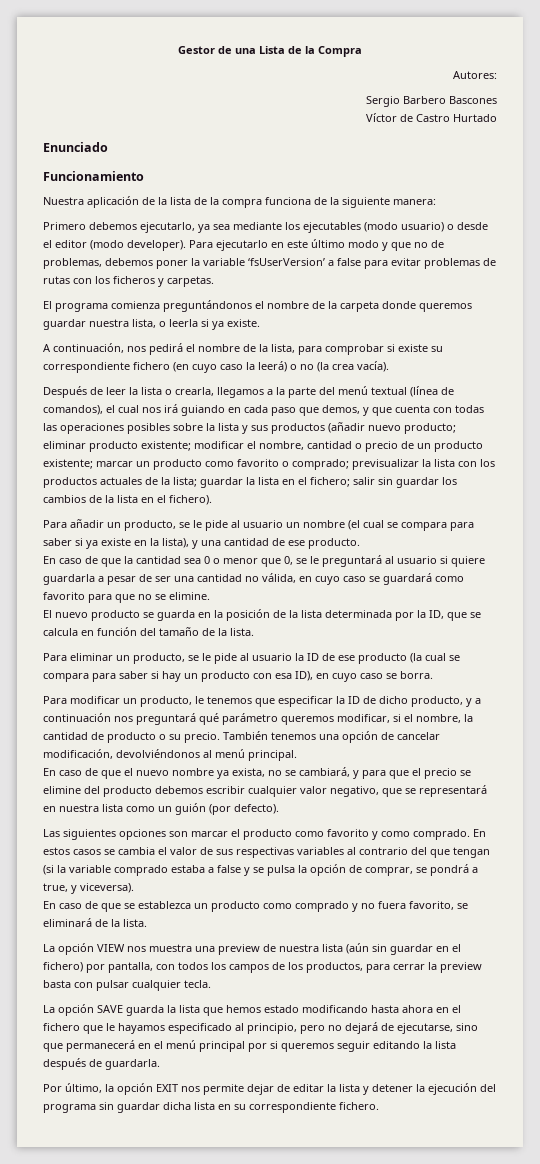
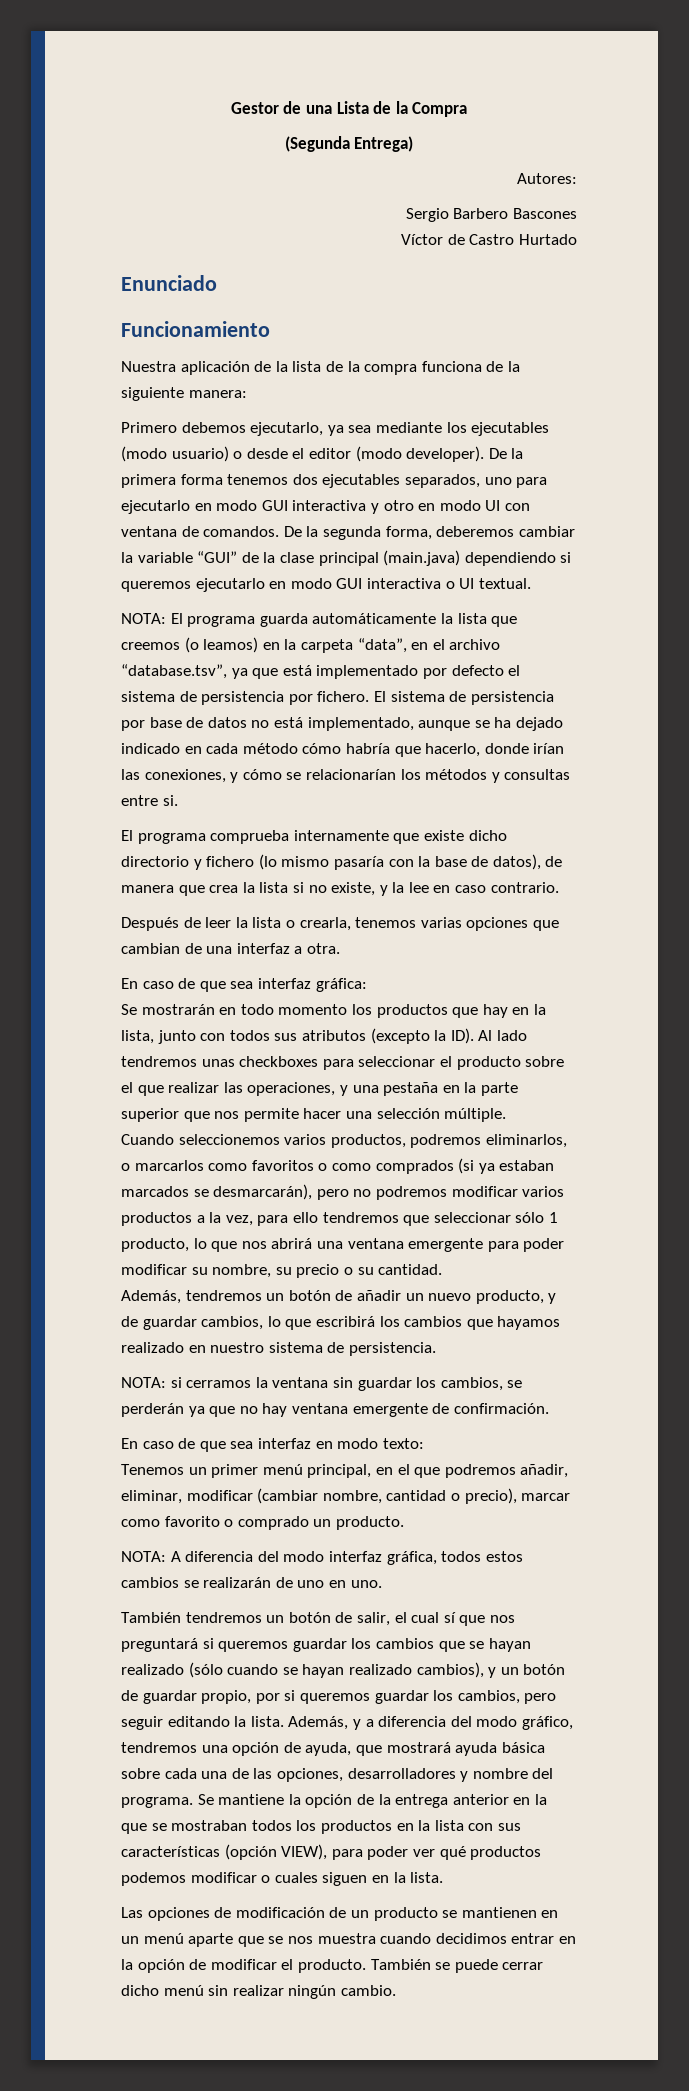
(362, 51) none -> [284,136,414,152] // (Segunda Entrega)
[189,239,444,251] [43,258,496,269] [43,276,214,287] [43,300,472,312] [43,319,260,330] [43,343,443,355] [43,361,389,373] Para ejecutarlo en este último modo y que no de problemas, debemos poner la variable ‘fsUserVersion’ a false para evitar problemas de rutas con los ficheros y carpetas. // El programa comienza preguntándonos el nombre de la carpeta donde queremos guardar nuestra lista, o leerla si ya existe. // A continuación, nos pedirá el nombre de la lista, para comprobar si existe su correspondiente fichero (en cuyo caso la leerá) o no (la crea vacía). -> [488,448,524,459] [121,474,548,488] [121,500,530,514] [121,526,575,540] [121,550,572,566] [121,578,531,592] [121,613,518,627] [121,637,501,653] [121,664,521,679] [121,691,554,705] [121,717,563,731] [121,743,565,757] [121,769,571,783] [121,795,178,806] [121,830,507,844] [121,854,563,870] [121,882,559,896] De la primera forma tenemos dos ejecutables separados, uno para ejecutarlo en modo GUI interactiva y otro en modo UI con ventana de comandos. De la segunda forma, deberemos cambiar la variable “GUI” de la clase principal (main.java) dependiendo si queremos ejecutarlo en modo GUI interactiva o UI textual. // NOTA: El programa guarda automáticamente la lista que creemos (o leamos) en la carpeta “data”, en el archivo “database.tsv”, ya que está implementado por defecto el sistema de persistencia por fichero. El sistema de persistencia por base de datos no está implementado, aunque se ha dejado indicado en cada método cómo habría que hacerlo, donde irían las conexiones, y cómo se relacionarían los métodos y consultas entre si. // El programa comprueba internamente que existe dicho directorio y fichero (lo mismo pasaría con la base de datos), de manera que crea la lista si no existe, y la lee en caso contrario.
[217,386,454,398] [43,404,484,416] [43,422,456,434] [43,441,483,452] [43,459,495,470] [43,477,457,488] [43,495,212,505] [43,519,474,531] [43,538,360,549] [43,555,485,567] [43,573,464,585] [43,592,210,603] [43,609,481,621] [43,627,254,636] [43,653,460,664] [43,671,433,682] [43,696,481,707] [43,713,473,725] [43,731,440,743] [43,749,297,761] [43,767,471,779] [43,785,487,797] [43,803,279,815] [43,829,486,840] [43,847,490,858] [43,864,478,876] [43,883,134,894] [43,901,468,912] [43,918,147,927] [43,943,461,955] [43,962,482,973] [43,980,211,991] [43,1004,461,1016] [43,1022,478,1034] [43,1040,456,1052] [43,1058,160,1070] [43,1083,496,1095] [43,1102,379,1113] llegamos a la parte del menú textual (línea de comandos), el cual nos irá guiando en cada paso que demos, y que cuenta con todas las operaciones posibles sobre la lista y sus productos (añadir nuevo producto; eliminar producto existente; modificar el nombre, cantidad o precio de un producto existente; marcar un producto como favorito o comprado; previsualizar la lista con los productos actuales de la lista; guardar la lista en el fichero; salir sin guardar los cambios de la lista en el fichero). // Para añadir un producto, se le pide al usuario un nombre (el cual se compara para saber si ya existe en la lista), y una cantidad de ese producto. // En caso de que la cantidad sea 0 o menor que 0, se le preguntará al usuario si quiere guardarla a pesar de ser una cantidad no válida, en cuyo caso se guardará como favorito para que no se elimine. // El nuevo producto se guarda en la posición de la lista determinada por la ID, que se calcula en función del tamaño de la lista. // Para eliminar un producto, se le pide al usuario la ID de ese producto (la cual se compara para saber si hay un producto con esa ID), en cuyo caso se borra. // Para modificar un producto, le tenemos que especificar la ID de dicho producto, y a continuación nos preguntará qué parámetro queremos modificar, si el nombre, la cantidad de producto o su precio. También tenemos una opción de cancelar modificación, devolviéndonos al menú principal. // En caso de que el nuevo nombre ya exista, no se cambiará, y para que el precio se elimine del producto debemos escribir cualquier valor negativo, que se representará en nuestra lista como un guión (por defecto). // Las siguientes opciones son marcar el producto como favorito y como comprado. En estos casos se cambia el valor de sus respectivas variables al contrario del que tengan (si la variable comprado estaba a false y se pulsa la opción de comprar, se pondrá a true, y viceversa). // En caso de que se establezca un producto como comprado y no fuera favorito, se eliminará de la lista. // La opción VIEW nos muestra una preview de nuestra lista (aún sin guardar en el fichero) por pantalla, con todos los campos de los productos, para cerrar la preview basta con pulsar cualquier tecla. // La opción SAVE guarda la lista que hemos estado modificando hasta ahora en el fichero que le hayamos especificado al principio, pero no dejará de ejecutarse, sino que permanecerá en el menú principal por si queremos seguir editando la lista después de guardarla. // Por último, la opción EXIT nos permite dejar de editar la lista y detener la ejecución del programa sin guardar dicha lista en su correspondiente fichero. -> [355,917,559,931] [121,943,340,954] [121,978,367,992] [121,1004,546,1018] [121,1028,527,1044] [121,1056,565,1070] [121,1082,518,1096] [121,1108,507,1122] [121,1134,567,1148] [121,1158,555,1174] [121,1184,565,1200] [121,1212,558,1226] [121,1238,565,1252] [121,1264,443,1278] [121,1290,557,1304] [121,1316,561,1330] [121,1342,436,1356] [121,1377,523,1391] [121,1403,549,1417] [121,1438,424,1452] [121,1464,569,1478] [121,1488,571,1504] [121,1516,404,1530] [121,1551,523,1565] [121,1577,382,1588] [121,1612,515,1626] [121,1638,531,1652] [121,1662,566,1678] [121,1690,557,1704] [121,1716,573,1730] [121,1742,545,1756] [121,1768,554,1782] [121,1794,547,1808] [121,1820,521,1834] [121,1844,542,1860] [121,1872,444,1886] [121,1907,559,1921] [121,1933,576,1947] [121,1959,544,1973] [121,1985,396,1999] tenemos varias opciones que cambian de una interfaz a otra. // En caso de que sea interfaz gráfica: // Se mostrarán en todo momento los productos que hay en la lista, junto con todos sus atributos (excepto la ID). Al lado tendremos unas checkboxes para seleccionar el producto sobre el que realizar las operaciones, y una pestaña en la parte superior que nos permite hacer una selección múltiple. // Cuando seleccionemos varios productos, podremos eliminarlos, o marcarlos como favoritos o como comprados (si ya estaban marcados se desmarcarán), pero no podremos modificar varios productos a la vez, para ello tendremos que seleccionar sólo 1 producto, lo que nos abrirá una ventana emergente para poder modificar su nombre, su precio o su cantidad. // Además, tendremos un botón de añadir un nuevo producto, y de guardar cambios, lo que escribirá los cambios que hayamos realizado en nuestro sistema de persistencia. // NOTA: si cerramos la ventana sin guardar los cambios, se perderán ya que no hay ventana emergente de confirmación. // En caso de que sea interfaz en modo texto: // Tenemos un primer menú principal, en el que podremos añadir, eliminar, modificar (cambiar nombre, cantidad o precio), marcar como favorito o comprado un producto. // NOTA: A diferencia del modo interfaz gráfica, todos estos cambios se realizarán de uno en uno. // También tendremos un botón de salir, el cual sí que nos preguntará si queremos guardar los cambios que se hayan realizado (sólo cuando se hayan realizado cambios), y un botón de guardar propio, por si queremos guardar los cambios, pero seguir editando la lista. Además, y a diferencia del modo gráfico, tendremos una opción de ayuda, que mostrará ayuda básica sobre cada una de las opciones, desarrolladores y nombre del programa. Se mantiene la opción de la entrega anterior en la que se mostraban todos los productos en la lista con sus características (opción VIEW), para poder ver qué productos podemos modificar o cuales siguen en la lista. // Las opciones de modificación de un producto se mantienen en un menú aparte que se nos muestra cuando decidimos entrar en la opción de modificar el producto. También se puede cerrar dicho menú sin realizar ningún cambio.

